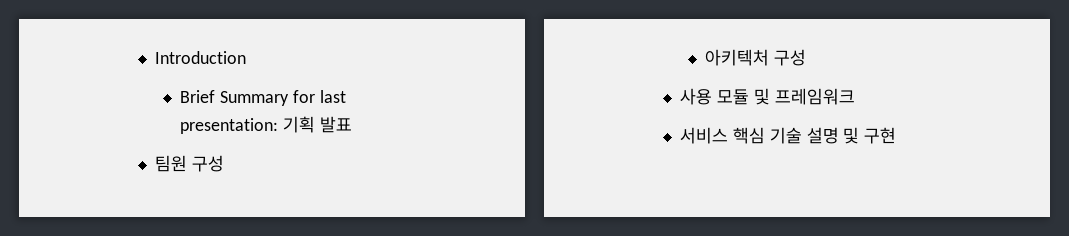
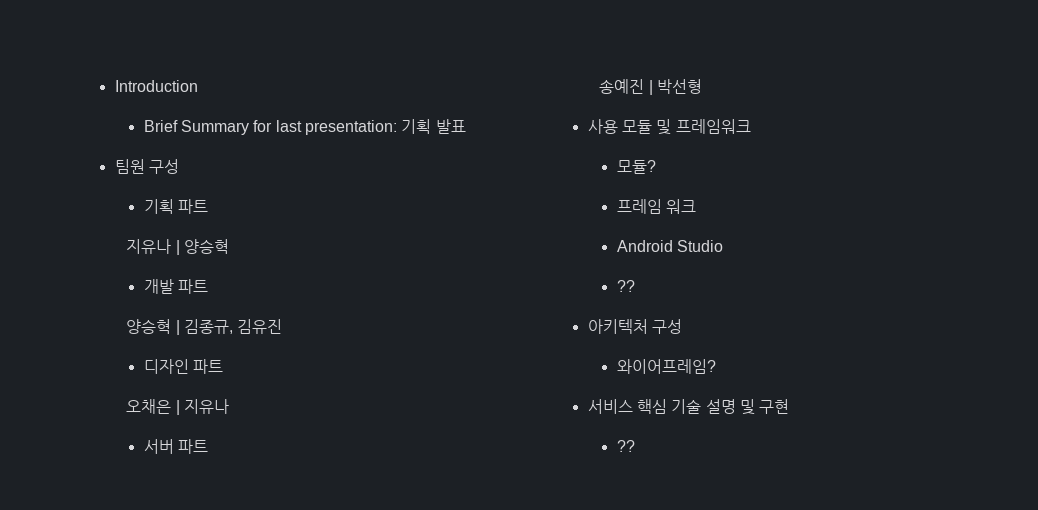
[705,49,806,66] [679,88,855,105] 아키텍처 구성 // 사용 모듈 및 프레임워크 -> [143,199,209,214] [126,239,229,255] [143,279,209,294] [126,319,283,335] [143,359,224,374] [126,399,229,415] [143,439,209,454] [599,79,702,95] [587,119,751,135] [616,160,656,174] [616,199,697,214] [616,240,724,252] [616,280,635,292] [587,319,683,334] [616,359,716,374] 기획 파트 // 지유나 | 양승혁 // 개발 파트 // 양승혁 | 김종규, 김유진 // 디자인 파트 // 오채은 | 지유나 // 서버 파트 // 송예진 | 박선형 // 사용 모듈 및 프레임워크 // 모듈? // 프레임 워크 // Android Studio // ?? // 아키텍처 구성 // 와이어프레임?
(897, 135) none -> [616,440,635,452] // ??

